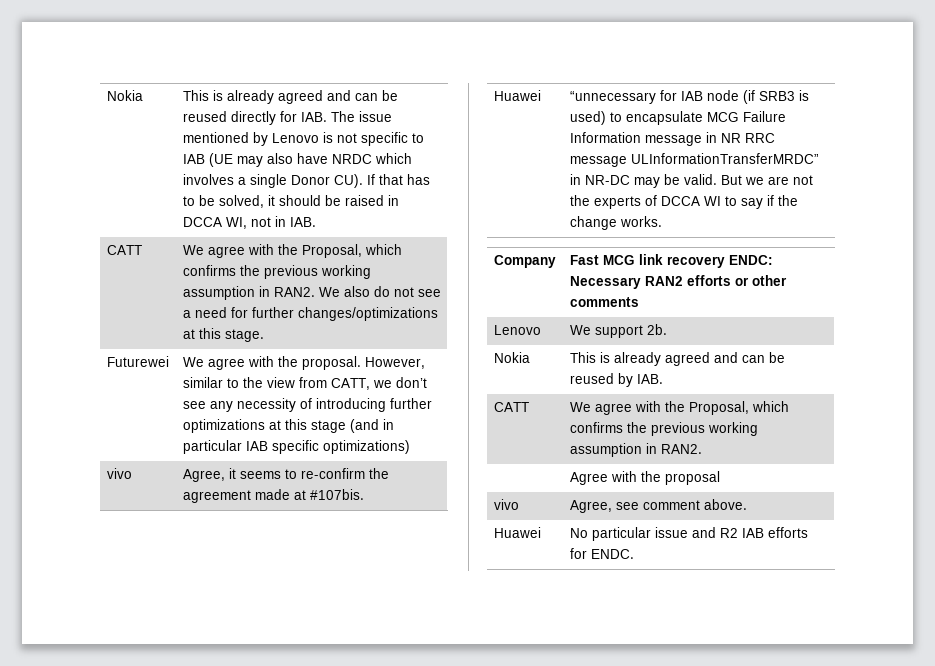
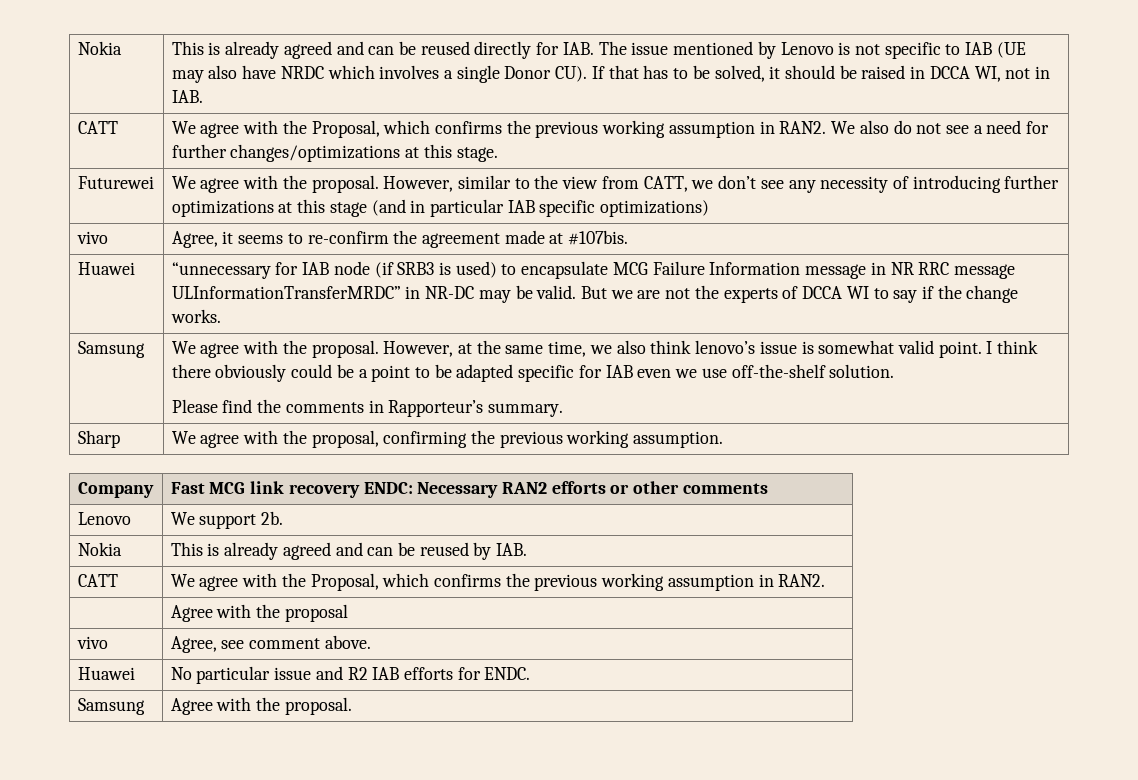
(662, 221) none -> [77,341,145,358] [171,340,1039,358] [171,364,895,382] [171,399,564,417] [77,430,120,448] [171,430,724,448] // Samsung | We agree with the proposal. However, at the same time, we also think lenovo’s issue is somewhat valid point. I think there obviously could be a point to be adapted specific for IAB even we use off-the-shelf solution. // Please find the comments in Rapporteur’s summary. // Sharp | We agree with the proposal, confirming the previous working assumption.
(634, 554) none -> [77,698,145,715] [170,697,352,715] // Samsung | Agree with the proposal.

